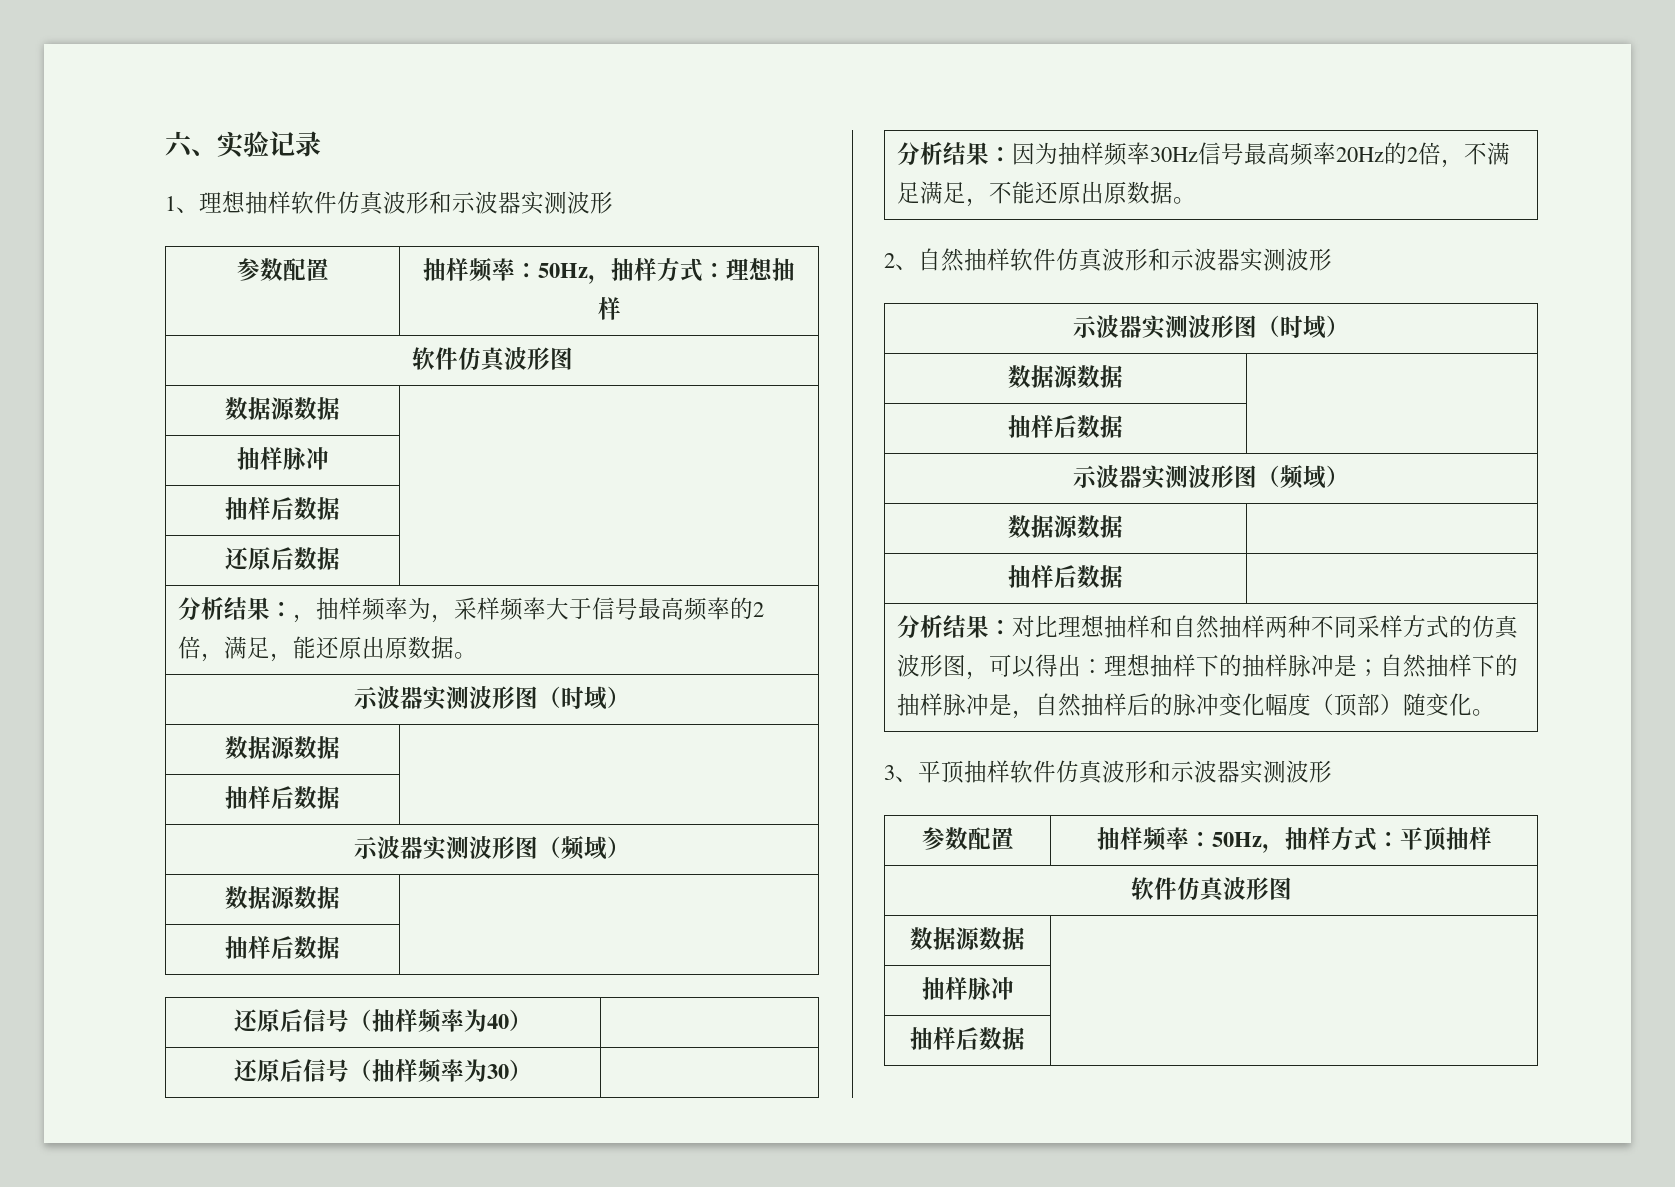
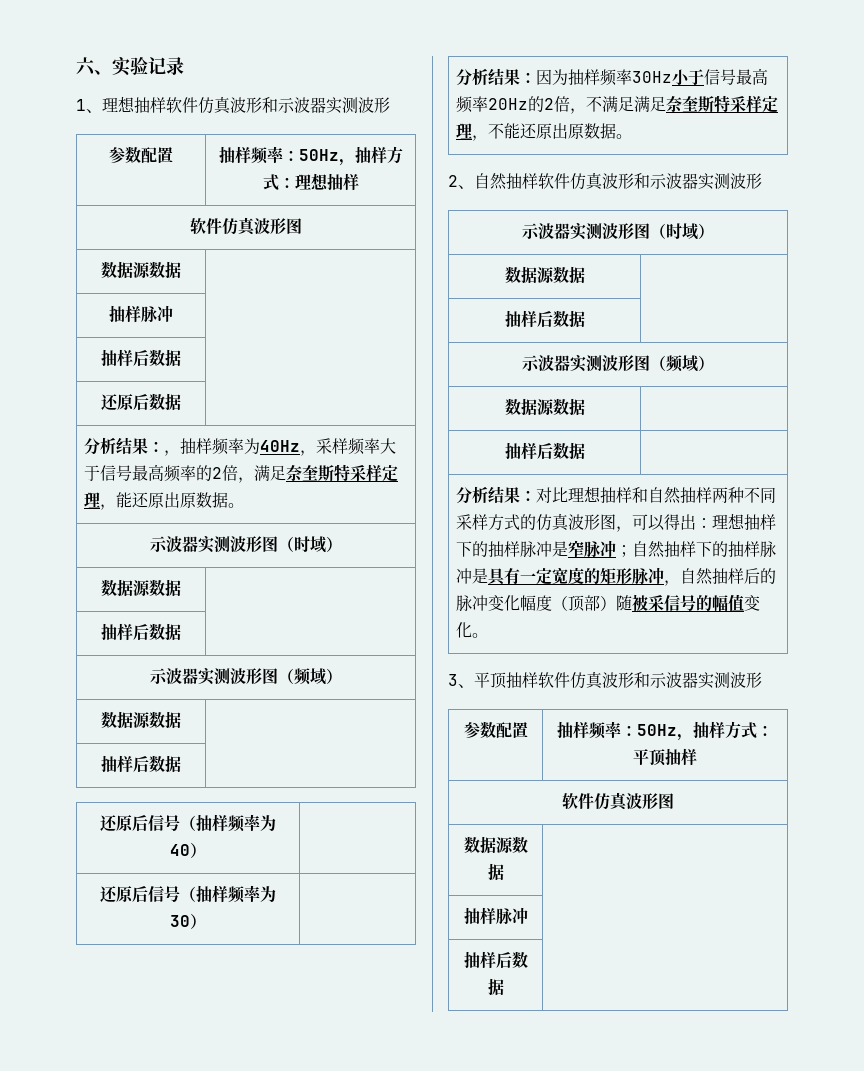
(431, 608) none -> [259,440,300,452] 40Hz
(270, 648) none -> [285,464,398,482] [83,492,100,508] 奈奎斯特采样定理
(1198, 154) none -> [671,69,704,85] 小于
(966, 193) none -> [665,95,778,113] [455,123,472,139] 奈奎斯特采样定理
(1357, 665) none -> [567,540,616,558] 窄脉冲
(1012, 704) none -> [487,567,664,586] 具有一定宽度的矩形脉冲
(1426, 704) none -> [631,594,744,612] 被采信号的幅值

